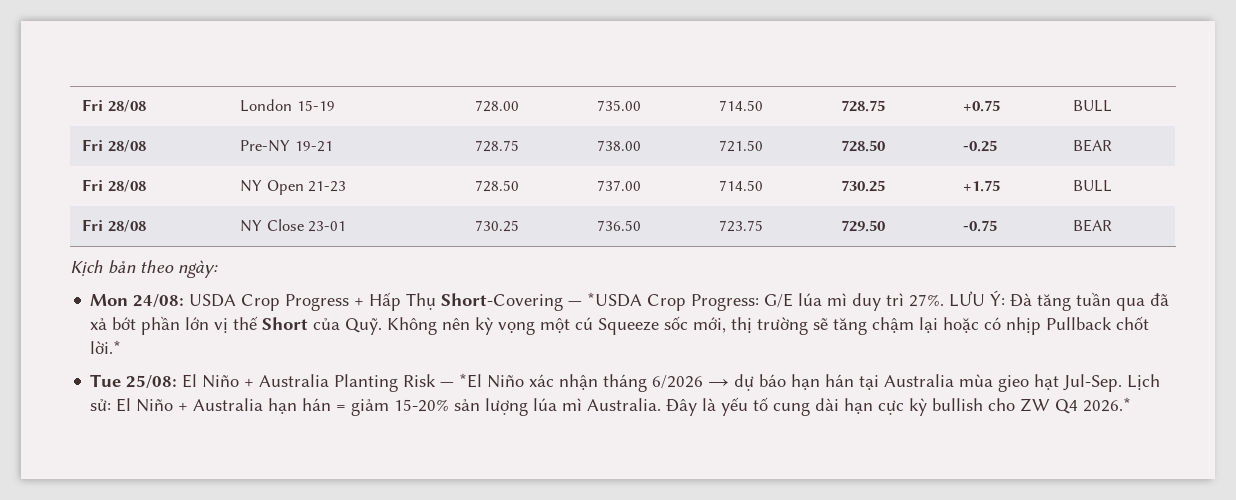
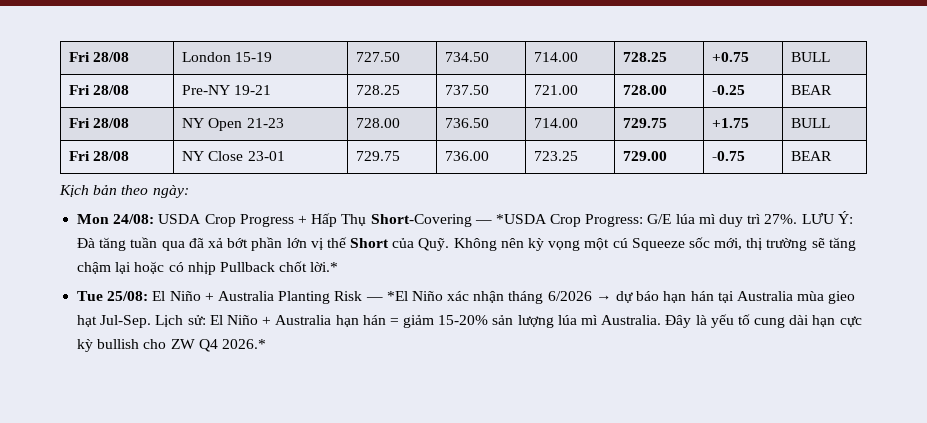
[475,100,520,112] [597,100,642,111] [719,100,764,111] [841,100,886,112] 728.00 | 735.00 | 714.50 | 728.75 -> [356,52,401,62] [445,52,490,62] [534,52,579,62] [623,52,668,62] 727.50 | 734.50 | 714.00 | 728.25
[475,140,520,152] [597,140,642,151] [719,140,764,152] [841,140,886,152] 728.75 | 738.00 | 721.50 | 728.50 -> [356,85,401,95] [445,85,490,95] [534,85,579,95] [623,85,668,95] 728.25 | 737.50 | 721.00 | 728.00
[475,180,520,192] [597,180,642,191] [719,180,764,191] [841,180,886,192] 728.50 | 737.00 | 714.50 | 730.25 -> [356,118,401,128] [445,118,490,128] [534,118,579,128] [623,118,668,128] 728.00 | 736.50 | 714.00 | 729.75
[475,220,520,232] [597,220,642,231] [719,220,764,232] [841,220,886,232] 730.25 | 736.50 | 723.75 | 729.50 -> [356,151,401,161] [445,151,490,161] [534,151,579,161] [623,151,668,161] 729.75 | 736.00 | 723.25 | 729.00

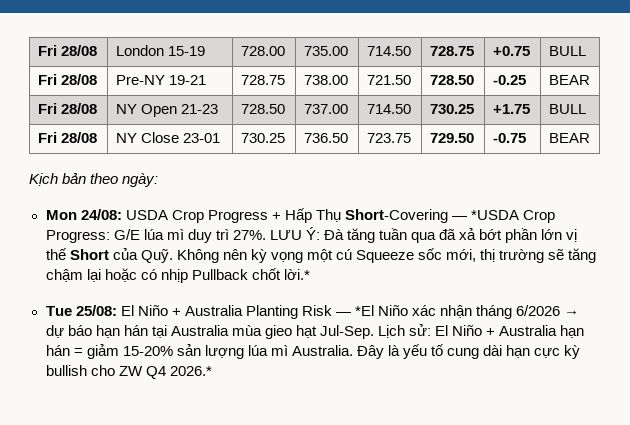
[356,52,401,62] [445,52,490,62] [534,52,579,62] [623,52,668,62] 727.50 | 734.50 | 714.00 | 728.25 -> [240,46,285,56] [303,46,348,56] [366,46,411,56] [429,46,474,56] 728.00 | 735.00 | 714.50 | 728.75
[356,85,401,95] [445,85,490,95] [534,85,579,95] [623,85,668,95] 728.25 | 737.50 | 721.00 | 728.00 -> [240,75,285,85] [303,75,348,85] [366,75,411,85] [429,75,474,85] 728.75 | 738.00 | 721.50 | 728.50
[356,118,401,128] [445,118,490,128] [534,118,579,128] [623,118,668,128] 728.00 | 736.50 | 714.00 | 729.75 -> [240,104,285,114] [303,104,348,114] [366,104,411,114] [429,104,474,114] 728.50 | 737.00 | 714.50 | 730.25
[356,151,401,161] [445,151,490,161] [534,151,579,161] [623,151,668,161] 729.75 | 736.00 | 723.25 | 729.00 -> [240,133,285,143] [303,133,348,143] [366,133,411,143] [429,133,474,143] 730.25 | 736.50 | 723.75 | 729.50

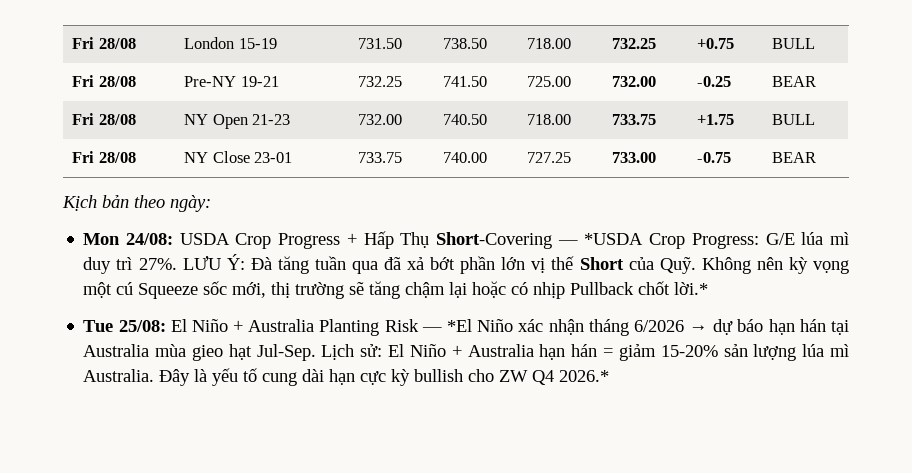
[240,46,285,56] [303,46,348,56] [366,46,411,56] [429,46,474,56] 728.00 | 735.00 | 714.50 | 728.75 -> [358,38,403,49] [443,38,488,49] [527,38,572,49] [612,38,657,49] 731.50 | 738.50 | 718.00 | 732.25
[240,75,285,85] [303,75,348,85] [366,75,411,85] [429,75,474,85] 728.75 | 738.00 | 721.50 | 728.50 -> [358,76,403,87] [443,76,488,87] [527,76,572,87] [612,76,657,87] 732.25 | 741.50 | 725.00 | 732.00
[240,104,285,114] [303,104,348,114] [366,104,411,114] [429,104,474,114] 728.50 | 737.00 | 714.50 | 730.25 -> [358,114,403,125] [443,114,488,125] [527,114,572,125] [612,114,657,125] 732.00 | 740.50 | 718.00 | 733.75
[240,133,285,143] [303,133,348,143] [366,133,411,143] [429,133,474,143] 730.25 | 736.50 | 723.75 | 729.50 -> [358,152,403,163] [443,152,488,163] [527,152,572,163] [612,152,657,163] 733.75 | 740.00 | 727.25 | 733.00

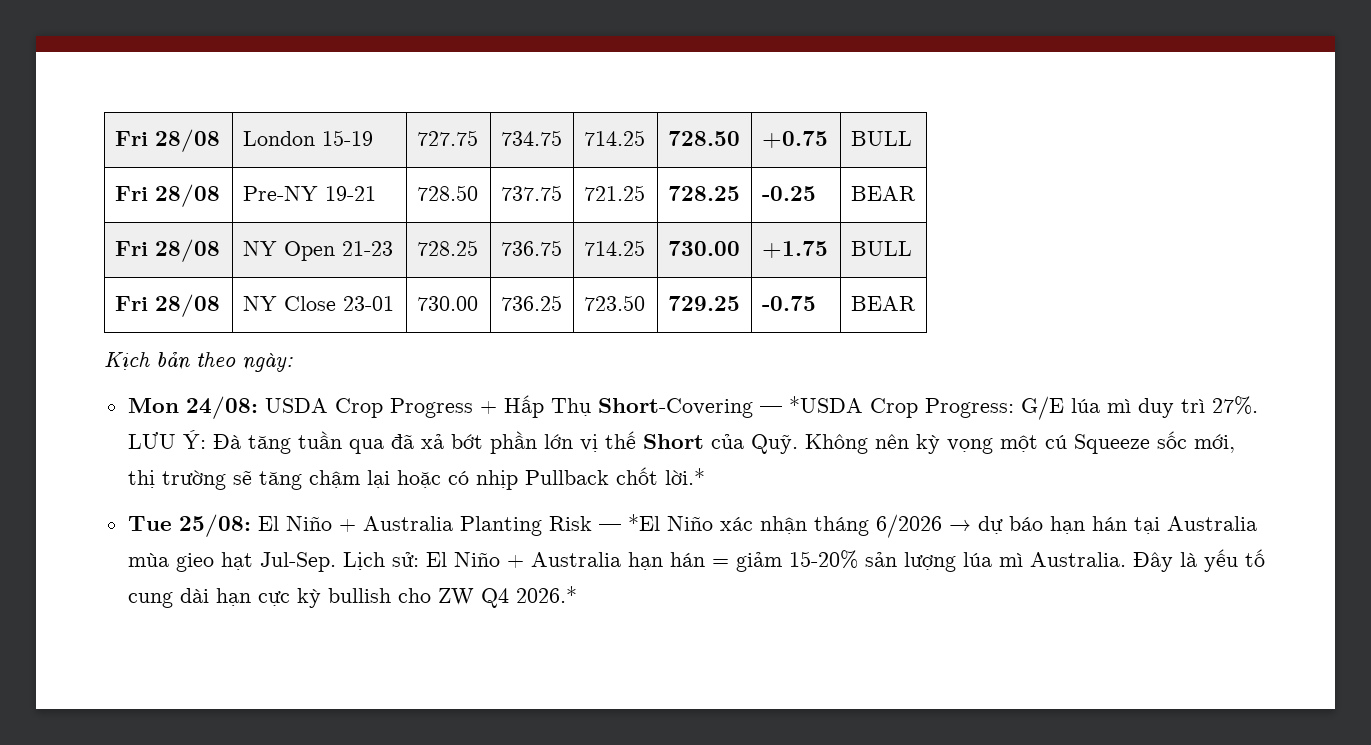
[358,38,403,49] [443,38,488,49] [527,38,572,49] [612,38,657,49] 731.50 | 738.50 | 718.00 | 732.25 -> [416,130,478,146] [500,130,562,146] [583,130,645,146] [667,131,740,146] 727.75 | 734.75 | 714.25 | 728.50
[358,76,403,87] [443,76,488,87] [527,76,572,87] [612,76,657,87] 732.25 | 741.50 | 725.00 | 732.00 -> [416,185,478,201] [500,185,562,201] [583,185,645,201] [667,186,740,201] 728.50 | 737.75 | 721.25 | 728.25
[358,114,403,125] [443,114,488,125] [527,114,572,125] [612,114,657,125] 732.00 | 740.50 | 718.00 | 733.75 -> [416,240,478,256] [500,240,562,256] [583,240,645,256] [667,241,740,256] 728.25 | 736.75 | 714.25 | 730.00
[358,152,403,163] [443,152,488,163] [527,152,572,163] [612,152,657,163] 733.75 | 740.00 | 727.25 | 733.00 -> [416,296,478,311] [500,295,562,311] [583,295,645,311] [667,296,740,311] 730.00 | 736.25 | 723.50 | 729.25

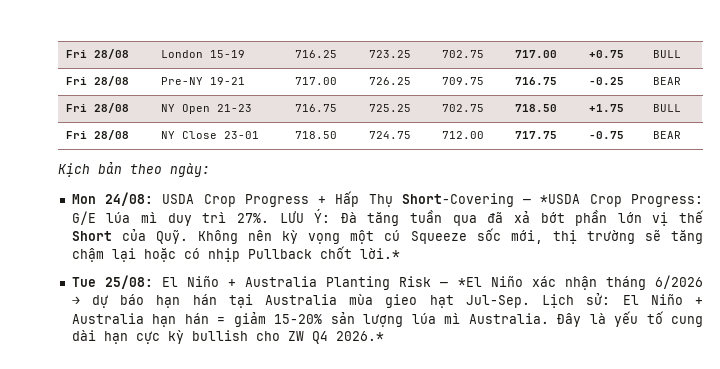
[416,130,478,146] [500,130,562,146] [583,130,645,146] [667,131,740,146] 727.75 | 734.75 | 714.25 | 728.50 -> [295,50,338,58] [369,50,412,58] [442,50,485,58] [515,50,558,58] 716.25 | 723.25 | 702.75 | 717.00
[416,185,478,201] [500,185,562,201] [583,185,645,201] [667,186,740,201] 728.50 | 737.75 | 721.25 | 728.25 -> [295,77,338,85] [369,77,412,85] [442,77,485,85] [515,77,558,85] 717.00 | 726.25 | 709.75 | 716.75
[416,240,478,256] [500,240,562,256] [583,240,645,256] [667,241,740,256] 728.25 | 736.75 | 714.25 | 730.00 -> [295,104,338,112] [369,104,412,112] [442,104,485,112] [515,104,558,112] 716.75 | 725.25 | 702.75 | 718.50
[416,296,478,311] [500,295,562,311] [583,295,645,311] [667,296,740,311] 730.00 | 736.25 | 723.50 | 729.25 -> [295,131,338,139] [369,131,412,139] [442,131,485,139] [515,131,558,139] 718.50 | 724.75 | 712.00 | 717.75

